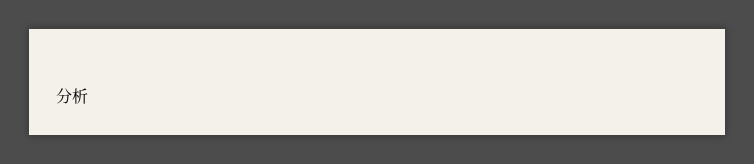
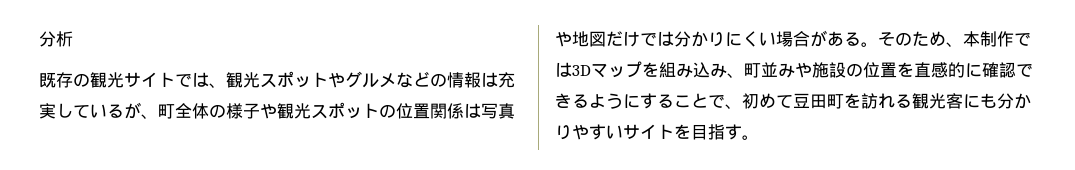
(88, 96) none -> [39,71,515,88] [39,102,515,119] [555,30,1031,47] [555,61,1033,78] [555,93,1031,109] [555,124,759,140] // 既存の観光サイトでは、観光スポットやグルメなどの情報は充実しているが、町全体の様子や観光スポットの位置関係は写真や地図だけでは分かりにくい場合がある。そのため、本制作では3Dマップを組み込み、町並みや施設の位置を直感的に確認できるようにすることで、初めて豆田町を訪れる観光客にも分かりやすいサイトを目指す。

